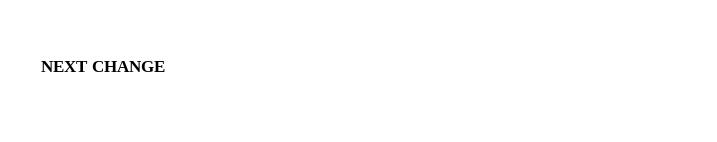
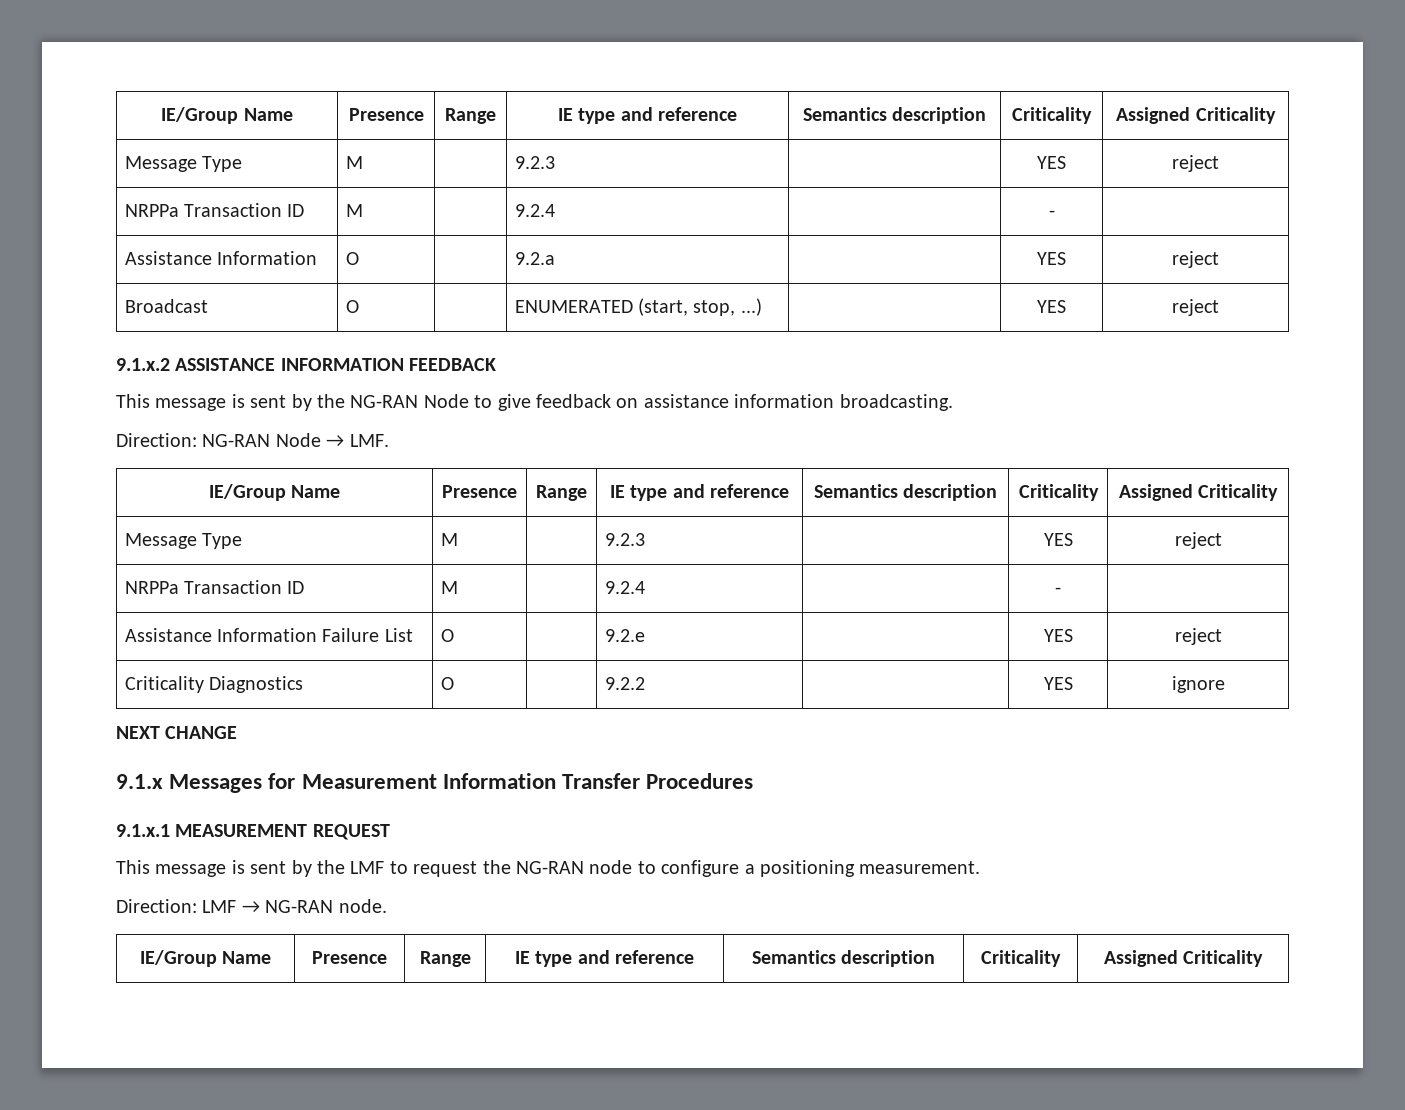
[41,61,165,72] NEXT CHANGE -> [161,107,293,124] [348,108,424,121] [445,108,496,124] [557,107,738,124] [802,107,987,124] [1012,107,1092,124] [1116,107,1276,124] [124,156,242,172] [345,156,363,169] [514,156,555,169] [1037,156,1066,169] [1172,155,1219,172] [124,203,305,217] [345,204,363,217] [514,204,555,217] [1048,210,1055,217] [124,251,317,265] [345,252,359,265] [514,252,555,265] [1037,252,1066,265] [1172,251,1219,268] [124,299,208,313] [345,300,359,313] [514,298,762,316] [1037,300,1066,313] [1172,299,1219,316] [116,358,497,371] [116,394,953,411] [116,433,389,447] [208,484,341,501] [442,485,517,498] [536,485,587,501] [609,484,790,501] [813,484,998,501] [1018,484,1099,501] [1118,484,1279,501] [124,533,242,549] [440,533,458,546] [604,533,645,546] [1043,533,1073,546] [1174,532,1222,549] [124,580,305,594] [440,581,458,594] [604,581,645,594] [1055,587,1061,594] [124,628,413,642] [440,629,454,642] [604,629,645,642] [1043,629,1073,642] [1174,628,1222,645] [124,676,303,693] [440,677,454,690] [604,677,645,690] [1043,677,1073,690] [1171,676,1225,693] [116,726,238,739] [116,773,754,793] [116,824,390,840] [116,860,981,877] [116,899,387,913] [139,950,272,967] [312,951,387,964] [419,951,471,967] [514,950,695,967] [751,950,936,967] [981,950,1061,967] [1103,950,1264,967] IE/Group Name | Presence | Range | IE type and reference | Semantics description | Criticality | Assigned Criticality // Message Type | M | | 9.2.3 | | YES | reject // NRPPa Transaction ID | M | | 9.2.4 | | - | // Assistance Information | O | | 9.2.a | | YES | reject // Broadcast | O | | ENUMERATED (start, stop, ...) | | YES | reject // 9.1.x.2 ASSISTANCE INFORMATION FEEDBACK // This message is sent by the NG-RAN Node to give feedback on assistance information broadcasting. // Direction: NG-RAN Node → LMF. // IE/Group Name | Presence | Range | IE type and reference | Semantics description | Criticality | Assigned Criticality // Message Type | M | | 9.2.3 | | YES | reject // NRPPa Transaction ID | M | | 9.2.4 | | - | // Assistance Information Failure List | O | | 9.2.e | | YES | reject // Criticality Diagnostics | O | | 9.2.2 | | YES | ignore // NEXT CHANGE // 9.1.x Messages for Measurement Information Transfer Procedures // 9.1.x.1 MEASUREMENT REQUEST // This message is sent by the LMF to request the NG-RAN node to configure a positioning measurement. // Direction: LMF → NG-RAN node. // IE/Group Name | Presence | Range | IE type and reference | Semantics description | Criticality | Assigned Criticality

